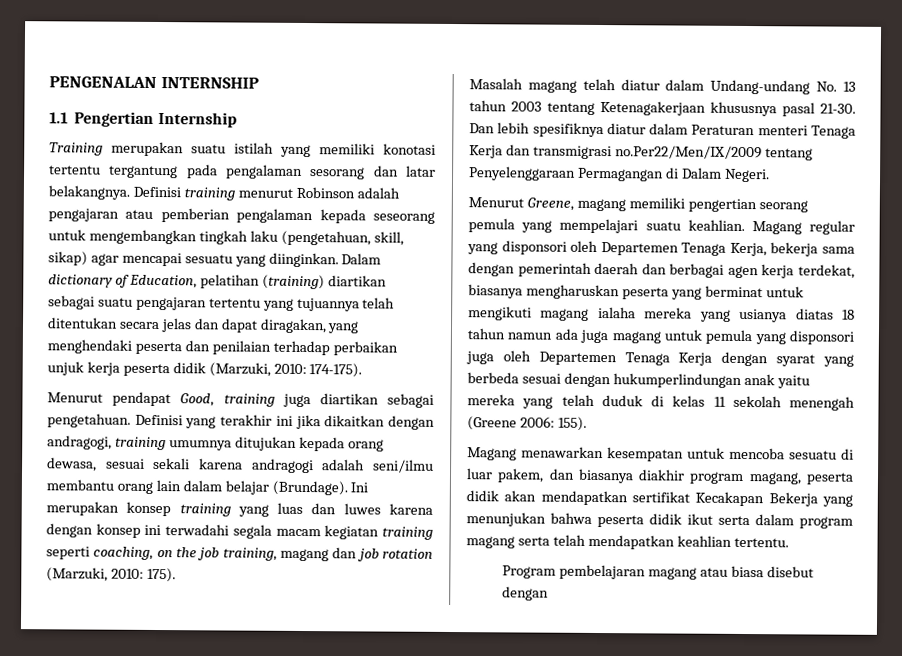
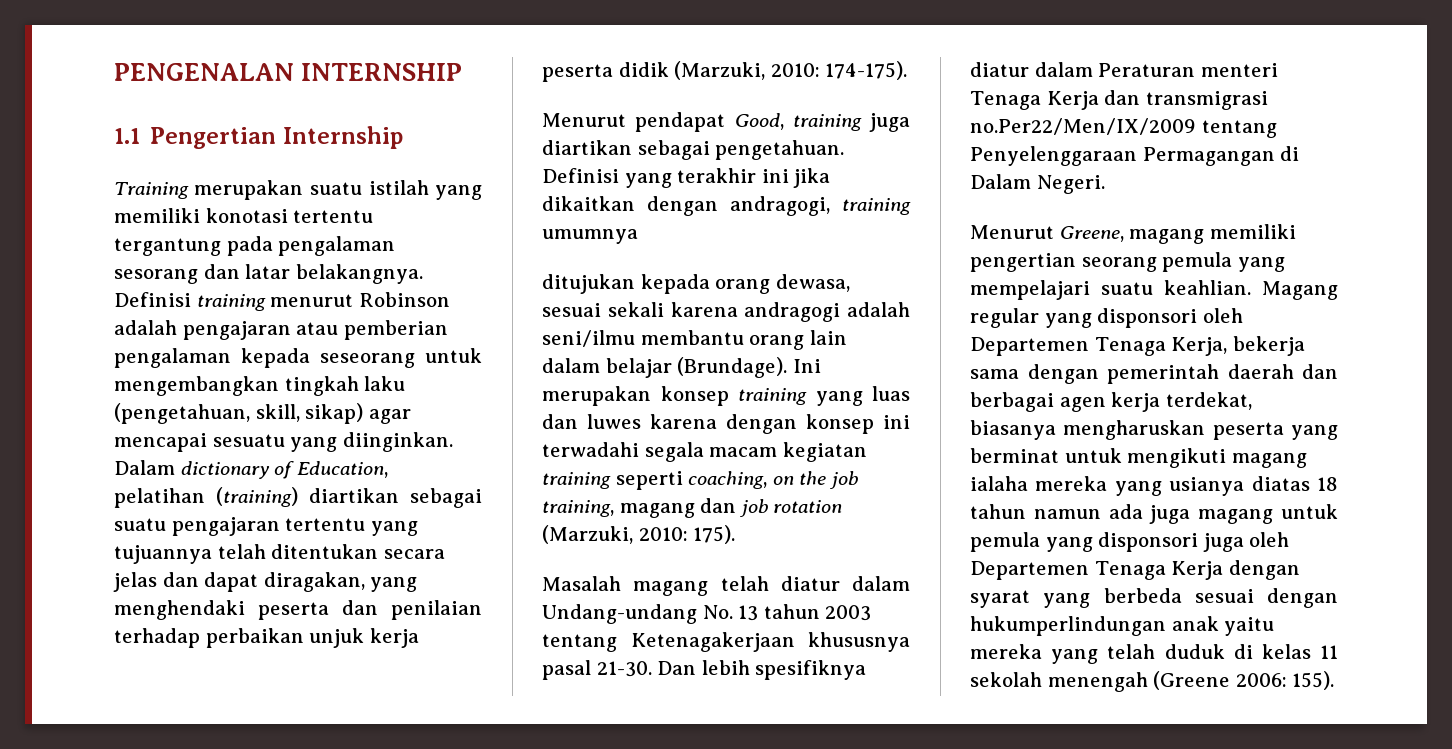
(232, 445) none -> (638, 236) //
[467,446,854,462] [466,468,854,485] [466,490,853,507] [466,512,853,529] [466,534,789,550] [502,564,814,580] [502,586,550,601] // Magang menawarkan kesempatan untuk mencoba sesuatu di luar pakem, dan biasanya diakhir program magang, peserta didik akan mendapatkan sertifikat Kecakapan Bekerja yang menunjukan bahwa peserta didik ikut serta dalam program magang serta telah mendapatkan keahlian tertentu. // Program pembelajaran magang atau biasa disebut dengan -> (1335, 680) none

